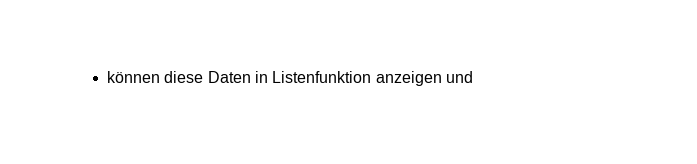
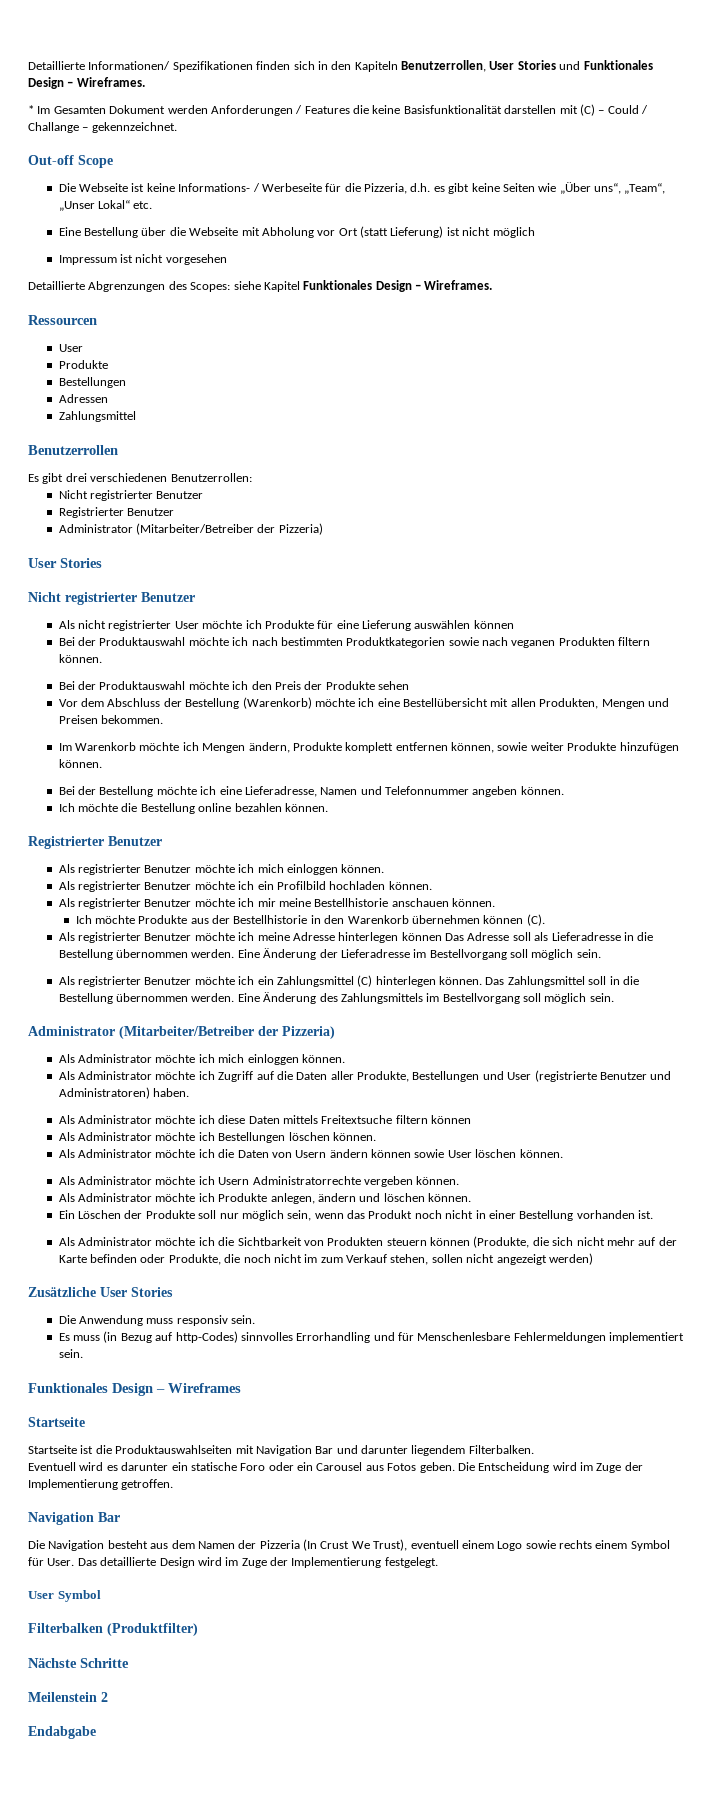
[107,71,473,86] können diese Daten in Listenfunktion anzeigen und -> [28,60,653,72] [28,77,145,89] [28,104,648,116] [28,122,177,133] [28,155,113,168] [58,182,666,194] [58,200,153,211] [58,226,535,238] [58,254,227,265] [28,280,493,292] [28,315,97,325] [58,344,83,352] [58,360,108,369] [58,377,126,388] [58,394,108,403] [58,411,136,422] [28,445,118,455] [28,473,252,484] [58,490,204,501] [58,507,175,518] [58,523,323,535] [28,558,102,568] [28,592,195,605] [58,620,514,631] [58,637,651,648] [58,654,102,663] [58,681,410,690] [58,697,669,709] [58,715,164,724] [58,742,679,753] [58,759,102,768] [58,786,564,797] [58,803,328,814] [28,836,162,849] [58,864,385,875] [58,881,432,892] [58,898,496,909] [75,914,545,926] [58,932,654,943] [58,948,601,960] [58,975,639,987] [58,992,614,1004] [28,1026,335,1039] [58,1054,345,1065] [58,1070,672,1082] [58,1087,190,1099] [58,1115,472,1124] [58,1132,376,1143] [58,1149,563,1158] [58,1176,460,1187] [58,1193,472,1204] [58,1210,654,1221] [58,1236,677,1248] [58,1253,593,1265] [28,1287,173,1297] [58,1315,256,1326] [58,1331,685,1343] [58,1349,83,1358] [28,1383,241,1396] [28,1417,85,1427] [28,1445,534,1456] [28,1462,643,1473] [28,1479,174,1490] [28,1512,120,1525] [28,1539,670,1551] [28,1557,438,1568] [28,1590,101,1602] [28,1623,198,1636] [28,1658,129,1668] [28,1692,108,1702] [28,1726,96,1739] Detaillierte Informationen/ Spezifikationen finden sich in den Kapiteln Benutzerrollen, User Stories und Funktionales Design – Wireframes. // * Im Gesamten Dokument werden Anforderungen / Features die keine Basisfunktionalität darstellen mit (C) – Could / Challange – gekennzeichnet. // Out-off Scope // Die Webseite ist keine Informations- / Werbeseite für die Pizzeria, d.h. es gibt keine Seiten wie „Über uns“, „Team“, „Unser Lokal“ etc. // Eine Bestellung über die Webseite mit Abholung vor Ort (statt Lieferung) ist nicht möglich // Impressum ist nicht vorgesehen // Detaillierte Abgrenzungen des Scopes: siehe Kapitel Funktionales Design – Wireframes. // Ressourcen // User // Produkte // Bestellungen // Adressen // Zahlungsmittel // Benutzerrollen // Es gibt drei verschiedenen Benutzerrollen: // Nicht registrierter Benutzer // Registrierter Benutzer // Administrator (Mitarbeiter/Betreiber der Pizzeria) // User Stories // Nicht registrierter Benutzer // Als nicht registrierter User möchte ich Produkte für eine Lieferung auswählen können // Bei der Produktauswahl möchte ich nach bestimmten Produktkategorien sowie nach veganen Produkten filtern können. // Bei der Produktauswahl möchte ich den Preis der Produkte sehen // Vor dem Abschluss der Bestellung (Warenkorb) möchte ich eine Bestellübersicht mit allen Produkten, Mengen und Preisen bekommen. // Im Warenkorb möchte ich Mengen ändern, Produkte komplett entfernen können, sowie weiter Produkte hinzufügen können. // Bei der Bestellung möchte ich eine Lieferadresse, Namen und Telefonnummer angeben können. // Ich möchte die Bestellung online bezahlen können. // Registrierter Benutzer // Als registrierter Benutzer möchte ich mich einloggen können. // Als registrierter Benutzer möchte ich ein Profilbild hochladen können. // Als registrierter Benutzer möchte ich mir meine Bestellhistorie anschauen können. // Ich möchte Produkte aus der Bestellhistorie in den Warenkorb übernehmen können (C). // Als registrierter Benutzer möchte ich meine Adresse hinterlegen können Das Adresse soll als Lieferadresse in die Bestellung übernommen werden. Eine Änderung der Lieferadresse im Bestellvorgang soll möglich sein. // Als registrierter Benutzer möchte ich ein Zahlungsmittel (C) hinterlegen können. Das Zahlungsmittel soll in die Bestellung übernommen werden. Eine Änderung des Zahlungsmittels im Bestellvorgang soll möglich sein. // Administrator (Mitarbeiter/Betreiber der Pizzeria) // Als Administrator möchte ich mich einloggen können. // Als Administrator möchte ich Zugriff auf die Daten aller Produkte, Bestellungen und User (registrierte Benutzer und Administratoren) haben. // Als Administrator möchte ich diese Daten mittels Freitextsuche filtern können // Als Administrator möchte ich Bestellungen löschen können. // Als Administrator möchte ich die Daten von Usern ändern können sowie User löschen können. // Als Administrator möchte ich Usern Administratorrechte vergeben können. // Als Administrator möchte ich Produkte anlegen, ändern und löschen können. // Ein Löschen der Produkte soll nur möglich sein, wenn das Produkt noch nicht in einer Bestellung vorhanden ist. // Als Administrator möchte ich die Sichtbarkeit von Produkten steuern können (Produkte, die sich nicht mehr auf der Karte befinden oder Produkte, die noch nicht im zum Verkauf stehen, sollen nicht angezeigt werden) // Zusätzliche User Stories // Die Anwendung muss responsiv sein. // Es muss (in Bezug auf http-Codes) sinnvolles Errorhandling und für Menschenlesbare Fehlermeldungen implementiert sein. // Funktionales Design – Wireframes // Startseite // Startseite ist die Produktauswahlseiten mit Navigation Bar und darunter liegendem Filterbalken. // Eventuell wird es darunter ein statische Foro oder ein Carousel aus Fotos geben. Die Entscheidung wird im Zuge der Implementierung getroffen. // Navigation Bar // Die Navigation besteht aus dem Namen der Pizzeria (In Crust We Trust), eventuell einem Logo sowie rechts einem Symbol für User. Das detaillierte Design wird im Zuge der Implementierung festgelegt. // User Symbol // Filterbalken (Produktfilter) // Nächste Schritte // Meilenstein 2 // Endabgabe

